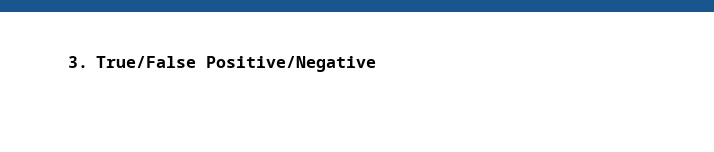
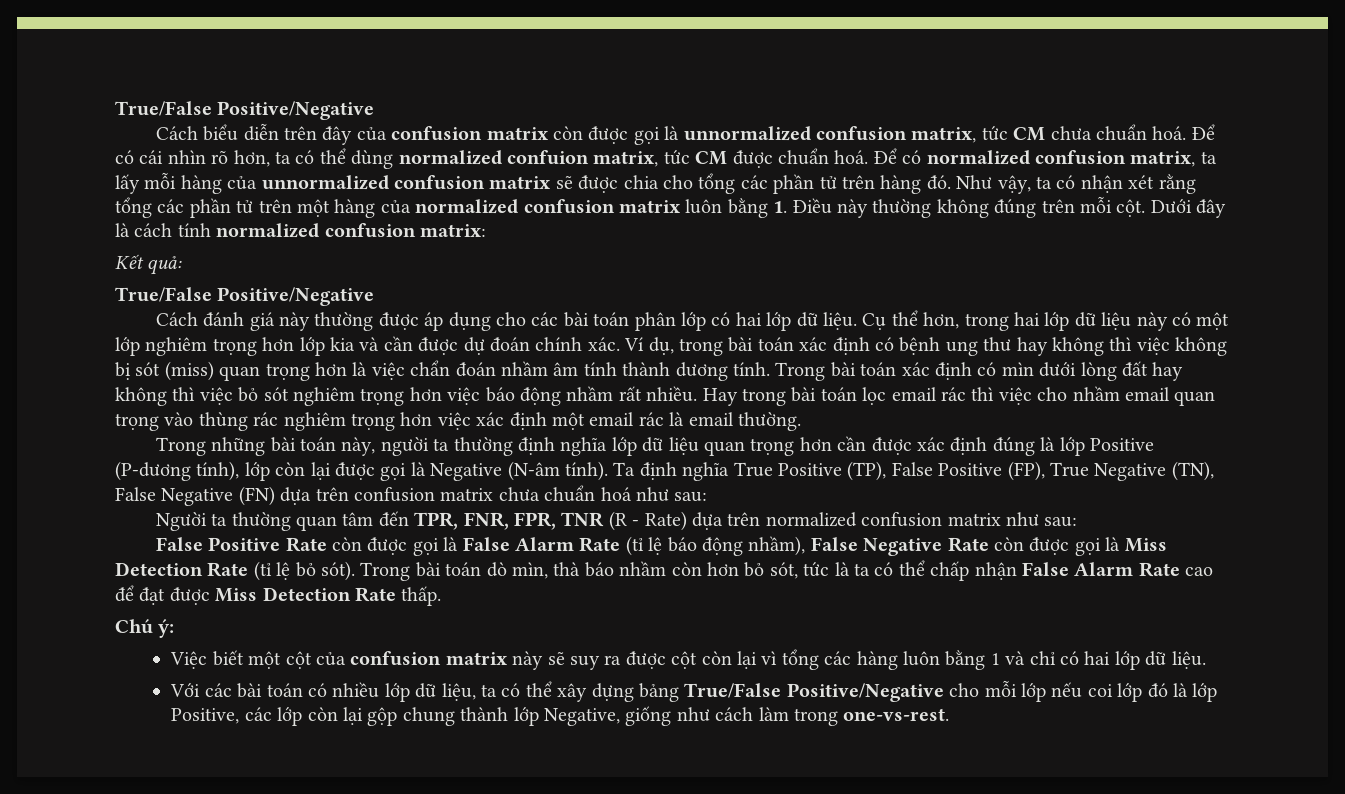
[68,56,377,72] 3. True/False Positive/Negative -> [115,101,375,120] [155,123,1215,145] [115,148,1217,169] [115,172,1196,194] [115,196,1227,218] [115,223,486,238] [115,254,183,275] [115,287,375,306] [155,310,1230,331] [115,336,1228,356] [115,360,1184,381] [115,386,1216,406] [115,412,801,431] [155,436,1155,456] [115,461,1214,481] [115,485,708,506] [155,511,1078,531] [155,536,1167,556] [115,560,1214,581] [115,585,442,606] [115,619,175,638] [170,649,1206,670] [170,680,1218,702] [171,706,950,726] True/False Positive/Negative // Cách biểu diễn trên đây của confusion matrix còn được gọi là unnormalized confusion matrix, tức CM chưa chuẩn hoá. Để có cái nhìn rõ hơn, ta có thể dùng normalized confuion matrix, tức CM được chuẩn hoá. Để có normalized confusion matrix, ta lấy mỗi hàng của unnormalized confusion matrix sẽ được chia cho tổng các phần tử trên hàng đó. Như vậy, ta có nhận xét rằng tổng các phần tử trên một hàng của normalized confusion matrix luôn bằng 1. Điều này thường không đúng trên mỗi cột. Dưới đây là cách tính normalized confusion matrix: // Kết quả: // True/False Positive/Negative // Cách đánh giá này thường được áp dụng cho các bài toán phân lớp có hai lớp dữ liệu. Cụ thể hơn, trong hai lớp dữ liệu này có một lớp nghiêm trọng hơn lớp kia và cần được dự đoán chính xác. Ví dụ, trong bài toán xác định có bệnh ung thư hay không thì việc không bị sót (miss) quan trọng hơn là việc chẩn đoán nhầm âm tính thành dương tính. Trong bài toán xác định có mìn dưới lòng đất hay không thì việc bỏ sót nghiêm trọng hơn việc báo động nhầm rất nhiều. Hay trong bài toán lọc email rác thì việc cho nhầm email quan trọng vào thùng rác nghiêm trọng hơn việc xác định một email rác là email thường. // Trong những bài toán này, người ta thường định nghĩa lớp dữ liệu quan trọng hơn cần được xác định đúng là lớp Positive (P-dương tính), lớp còn lại được gọi là Negative (N-âm tính). Ta định nghĩa True Positive (TP), False Positive (FP), True Negative (TN), False Negative (FN) dựa trên confusion matrix chưa chuẩn hoá như sau: // Người ta thường quan tâm đến TPR, FNR, FPR, TNR (R - Rate) dựa trên normalized confusion matrix như sau: // False Positive Rate còn được gọi là False Alarm Rate (tỉ lệ báo động nhầm), False Negative Rate còn được gọi là Miss Detection Rate (tỉ lệ bỏ sót). Trong bài toán dò mìn, thà báo nhầm còn hơn bỏ sót, tức là ta có thể chấp nhận False Alarm Rate cao để đạt được Miss Detection Rate thấp. // Chú ý: // Việc biết một cột của confusion matrix này sẽ suy ra được cột còn lại vì tổng các hàng luôn bằng 1 và chỉ có hai lớp dữ liệu. // Với các bài toán có nhiều lớp dữ liệu, ta có thể xây dựng bảng True/False Positive/Negative cho mỗi lớp nếu coi lớp đó là lớp Positive, các lớp còn lại gộp chung thành lớp Negative, giống như cách làm trong one-vs-rest.

